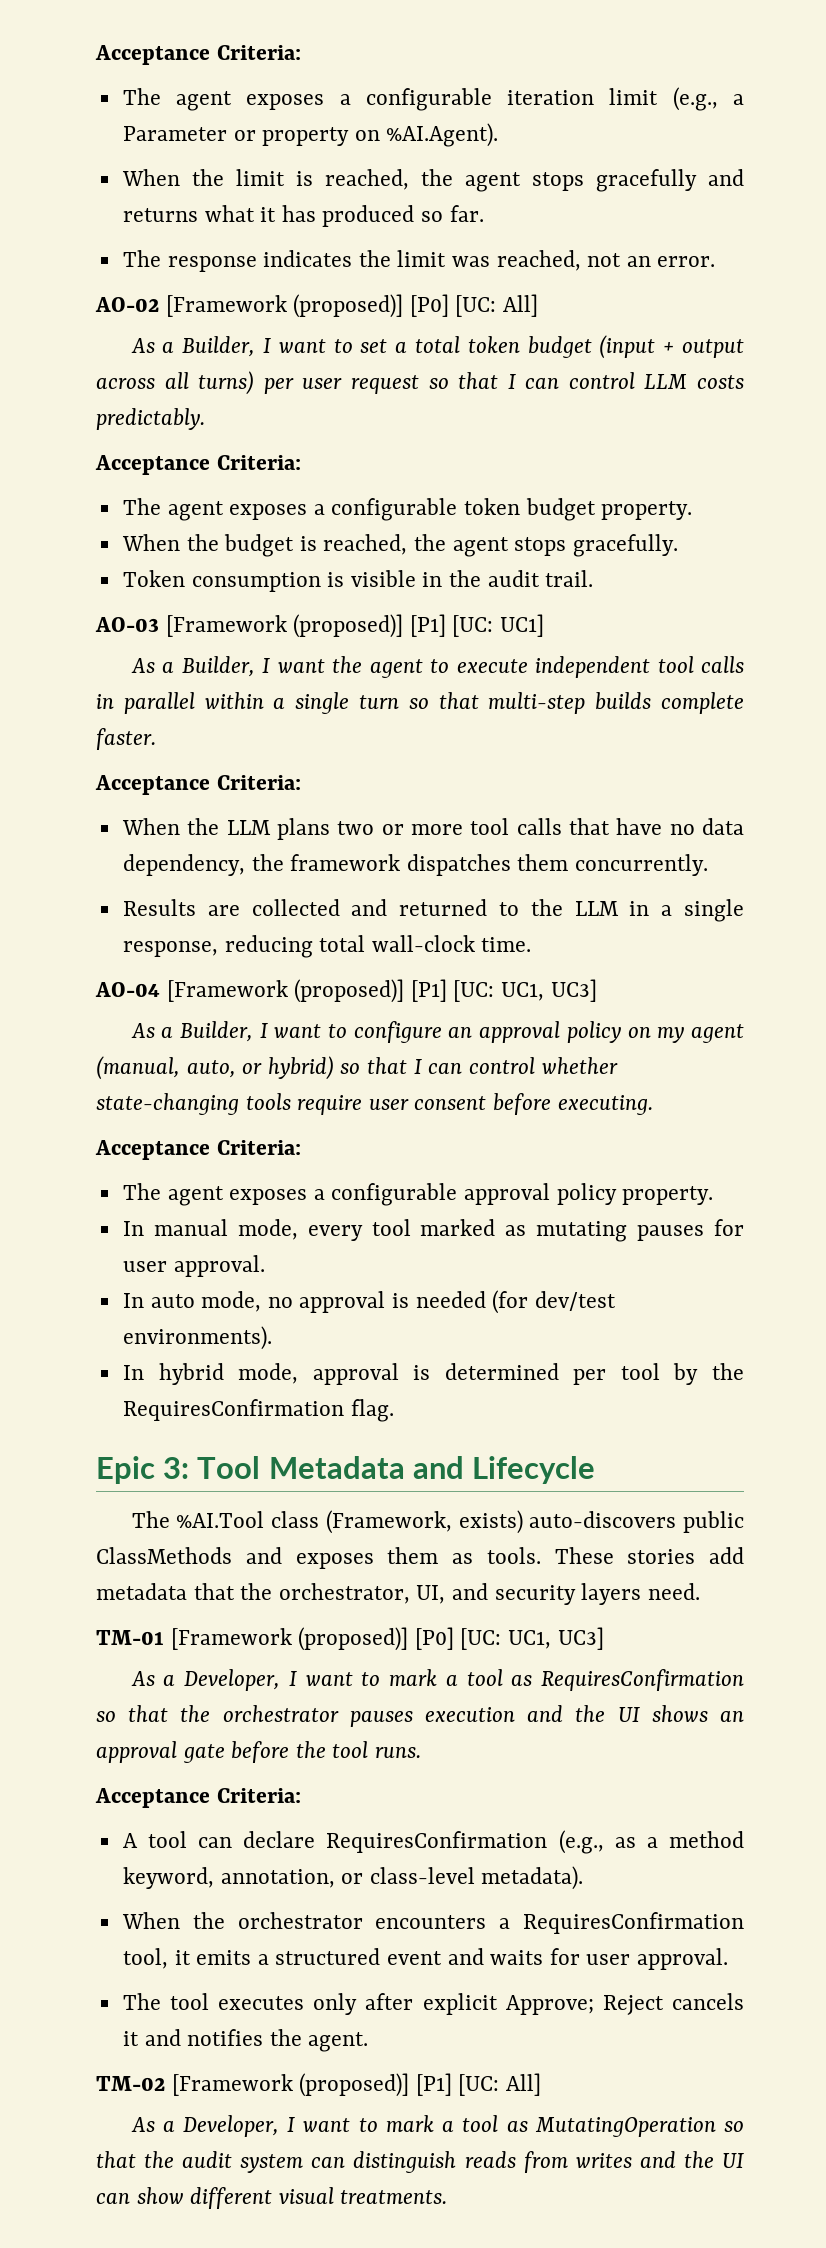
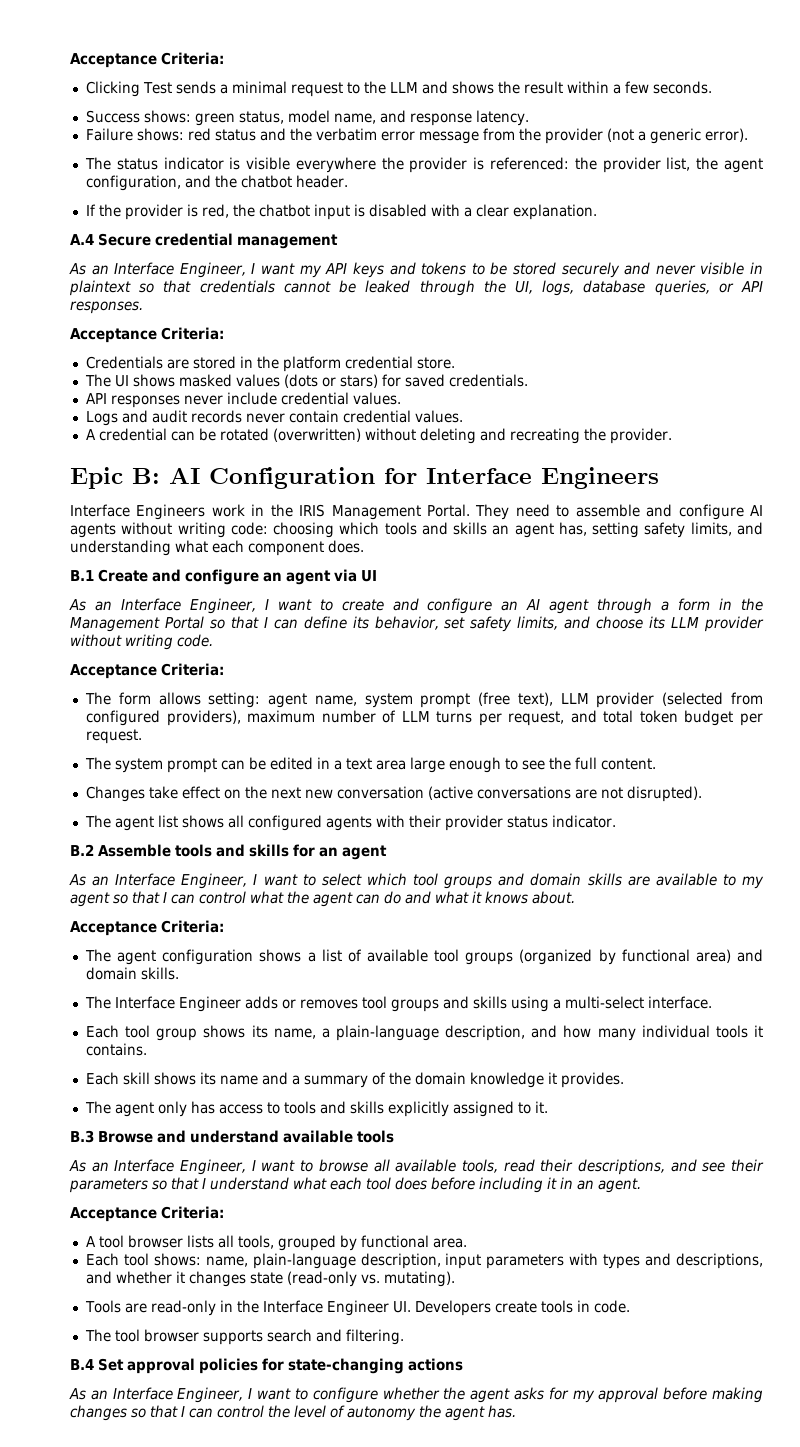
[95,45,301,65] [122,87,745,111] [122,123,499,147] [121,169,744,192] [122,205,484,227] [122,250,716,272] [95,294,539,318] [130,335,744,359] [96,371,744,395] [96,408,205,430] [95,455,301,475] [122,498,693,521] [121,534,678,557] [122,570,594,592] [95,614,545,638] [130,656,745,678] [96,692,744,714] [96,728,156,750] [95,775,301,795] [121,818,744,840] [122,854,709,876] [122,899,744,922] [122,935,532,958] [95,979,597,1003] [130,1021,744,1043] [96,1056,618,1080] [96,1093,653,1115] [95,1140,301,1160] [122,1183,714,1206] [122,1219,744,1242] [122,1255,265,1277] [122,1290,616,1314] [122,1326,272,1350] [122,1363,745,1385] [122,1399,394,1422] [96,1456,596,1484] [131,1510,744,1534] [96,1547,744,1569] [96,1583,700,1605] [96,1627,604,1651] [130,1669,744,1691] [96,1705,745,1727] [96,1741,422,1763] [95,1788,301,1808] [122,1830,745,1854] [122,1866,584,1890] [121,1912,744,1934] [122,1948,729,1970] [122,1993,745,2015] [122,2029,369,2052] [96,2073,542,2097] [130,2115,744,2137] [96,2151,744,2173] [96,2187,448,2209] Acceptance Criteria: // The agent exposes a configurable iteration limit (e.g., a Parameter or property on %AI.Agent). // When the limit is reached, the agent stops gracefully and returns what it has produced so far. // The response indicates the limit was reached, not an error. // AO-02 [Framework (proposed)] [P0] [UC: All] // As a Builder, I want to set a total token budget (input + output across all turns) per user request so that I can control LLM costs predictably. // Acceptance Criteria: // The agent exposes a configurable token budget property. // When the budget is reached, the agent stops gracefully. // Token consumption is visible in the audit trail. // AO-03 [Framework (proposed)] [P1] [UC: UC1] // As a Builder, I want the agent to execute independent tool calls in parallel within a single turn so that multi-step builds complete faster. // Acceptance Criteria: // When the LLM plans two or more tool calls that have no data dependency, the framework dispatches them concurrently. // Results are collected and returned to the LLM in a single response, reducing total wall-clock time. // AO-04 [Framework (proposed)] [P1] [UC: UC1, UC3] // As a Builder, I want to configure an approval policy on my agent (manual, auto, or hybrid) so that I can control whether state-changing tools require user consent before executing. // Acceptance Criteria: // The agent exposes a configurable approval policy property. // In manual mode, every tool marked as mutating pauses for user approval. // In auto mode, no approval is needed (for dev/test environments). // In hybrid mode, approval is determined per tool by the RequiresConfirmation flag. // Epic 3: Tool Metadata and Lifecycle // The %AI.Tool class (Framework, exists) auto-discovers public ClassMethods and exposes them as tools. These stories add metadata that the orchestrator, UI, and security layers need. // TM-01 [Framework (proposed)] [P0] [UC: UC1, UC3] // As a Developer, I want to mark a tool as RequiresConfirmation so that the orchestrator pauses execution and the UI shows an approval gate before the tool runs. // Acceptance Criteria: // A tool can declare RequiresConfirmation (e.g., as a method keyword, annotation, or class-level metadata). // When the orchestrator encounters a RequiresConfirmation tool, it emits a structured event and waits for user approval. // The tool executes only after explicit Approve; Reject cancels it and notifies the agent. // TM-02 [Framework (proposed)] [P1] [UC: All] // As a Developer, I want to mark a tool as MutatingOperation so that the audit system can distinguish reads from writes and the UI can show different visual treatments. -> [70,52,224,68] [85,81,712,97] [85,110,529,126] [85,128,748,144] [84,157,763,173] [85,175,348,191] [85,204,597,220] [70,233,338,249] [69,262,763,278] [69,280,763,296] [70,301,143,314] [70,327,224,343] [85,356,455,372] [84,374,528,388] [85,392,401,408] [85,410,463,426] [85,428,672,444] [70,467,659,489] [70,504,764,520] [70,522,763,538] [70,540,364,556] [70,569,377,585] [69,598,763,614] [70,616,764,632] [70,634,213,650] [70,663,224,679] [84,692,764,708] [85,710,763,726] [85,729,142,744] [84,757,656,773] [85,786,702,802] [84,815,616,831] [70,844,387,860] [69,873,765,889] [70,891,575,907] [70,920,224,936] [84,949,763,965] [85,967,179,980] [84,996,712,1012] [85,1025,763,1041] [85,1043,147,1056] [85,1072,624,1088] [84,1101,548,1117] [70,1130,394,1143] [69,1159,764,1175] [69,1177,641,1193] [70,1206,224,1222] [85,1235,467,1251] [85,1253,763,1269] [85,1271,455,1287] [84,1300,630,1316] [84,1329,404,1345] [70,1358,463,1374] [69,1387,763,1403] [70,1405,516,1421] Acceptance Criteria: // Clicking Test sends a minimal request to the LLM and shows the result within a few seconds. // Success shows: green status, model name, and response latency. // Failure shows: red status and the verbatim error message from the provider (not a generic error). // The status indicator is visible everywhere the provider is referenced: the provider list, the agent configuration, and the chatbot header. // If the provider is red, the chatbot input is disabled with a clear explanation. // A.4 Secure credential management // As an Interface Engineer, I want my API keys and tokens to be stored securely and never visible in plaintext so that credentials cannot be leaked through the UI, logs, database queries, or API responses. // Acceptance Criteria: // Credentials are stored in the platform credential store. // The UI shows masked values (dots or stars) for saved credentials. // API responses never include credential values. // Logs and audit records never contain credential values. // A credential can be rotated (overwritten) without deleting and recreating the provider. // Epic B: AI Configuration for Interface Engineers // Interface Engineers work in the IRIS Management Portal. They need to assemble and configure AI agents without writing code: choosing which tools and skills an agent has, setting safety limits, and understanding what each component does. // B.1 Create and configure an agent via UI // As an Interface Engineer, I want to create and configure an AI agent through a form in the Management Portal so that I can define its behavior, set safety limits, and choose its LLM provider without writing code. // Acceptance Criteria: // The form allows setting: agent name, system prompt (free text), LLM provider (selected from configured providers), maximum number of LLM turns per request, and total token budget per request. // The system prompt can be edited in a text area large enough to see the full content. // Changes take effect on the next new conversation (active conversations are not disrupted). // The agent list shows all configured agents with their provider status indicator. // B.2 Assemble tools and skills for an agent // As an Interface Engineer, I want to select which tool groups and domain skills are available to my agent so that I can control what the agent can do and what it knows about. // Acceptance Criteria: // The agent configuration shows a list of available tool groups (organized by functional area) and domain skills. // The Interface Engineer adds or removes tool groups and skills using a multi-select interface. // Each tool group shows its name, a plain-language description, and how many individual tools it contains. // Each skill shows its name and a summary of the domain knowledge it provides. // The agent only has access to tools and skills explicitly assigned to it. // B.3 Browse and understand available tools // As an Interface Engineer, I want to browse all available tools, read their descriptions, and see their parameters so that I understand what each tool does before including it in an agent. // Acceptance Criteria: // A tool browser lists all tools, grouped by functional area. // Each tool shows: name, plain-language description, input parameters with types and descriptions, and whether it changes state (read-only vs. mutating). // Tools are read-only in the Interface Engineer UI. Developers create tools in code. // The tool browser supports search and filtering. // B.4 Set approval policies for state-changing actions // As an Interface Engineer, I want to configure whether the agent asks for my approval before making changes so that I can control the level of autonomy the agent has.

